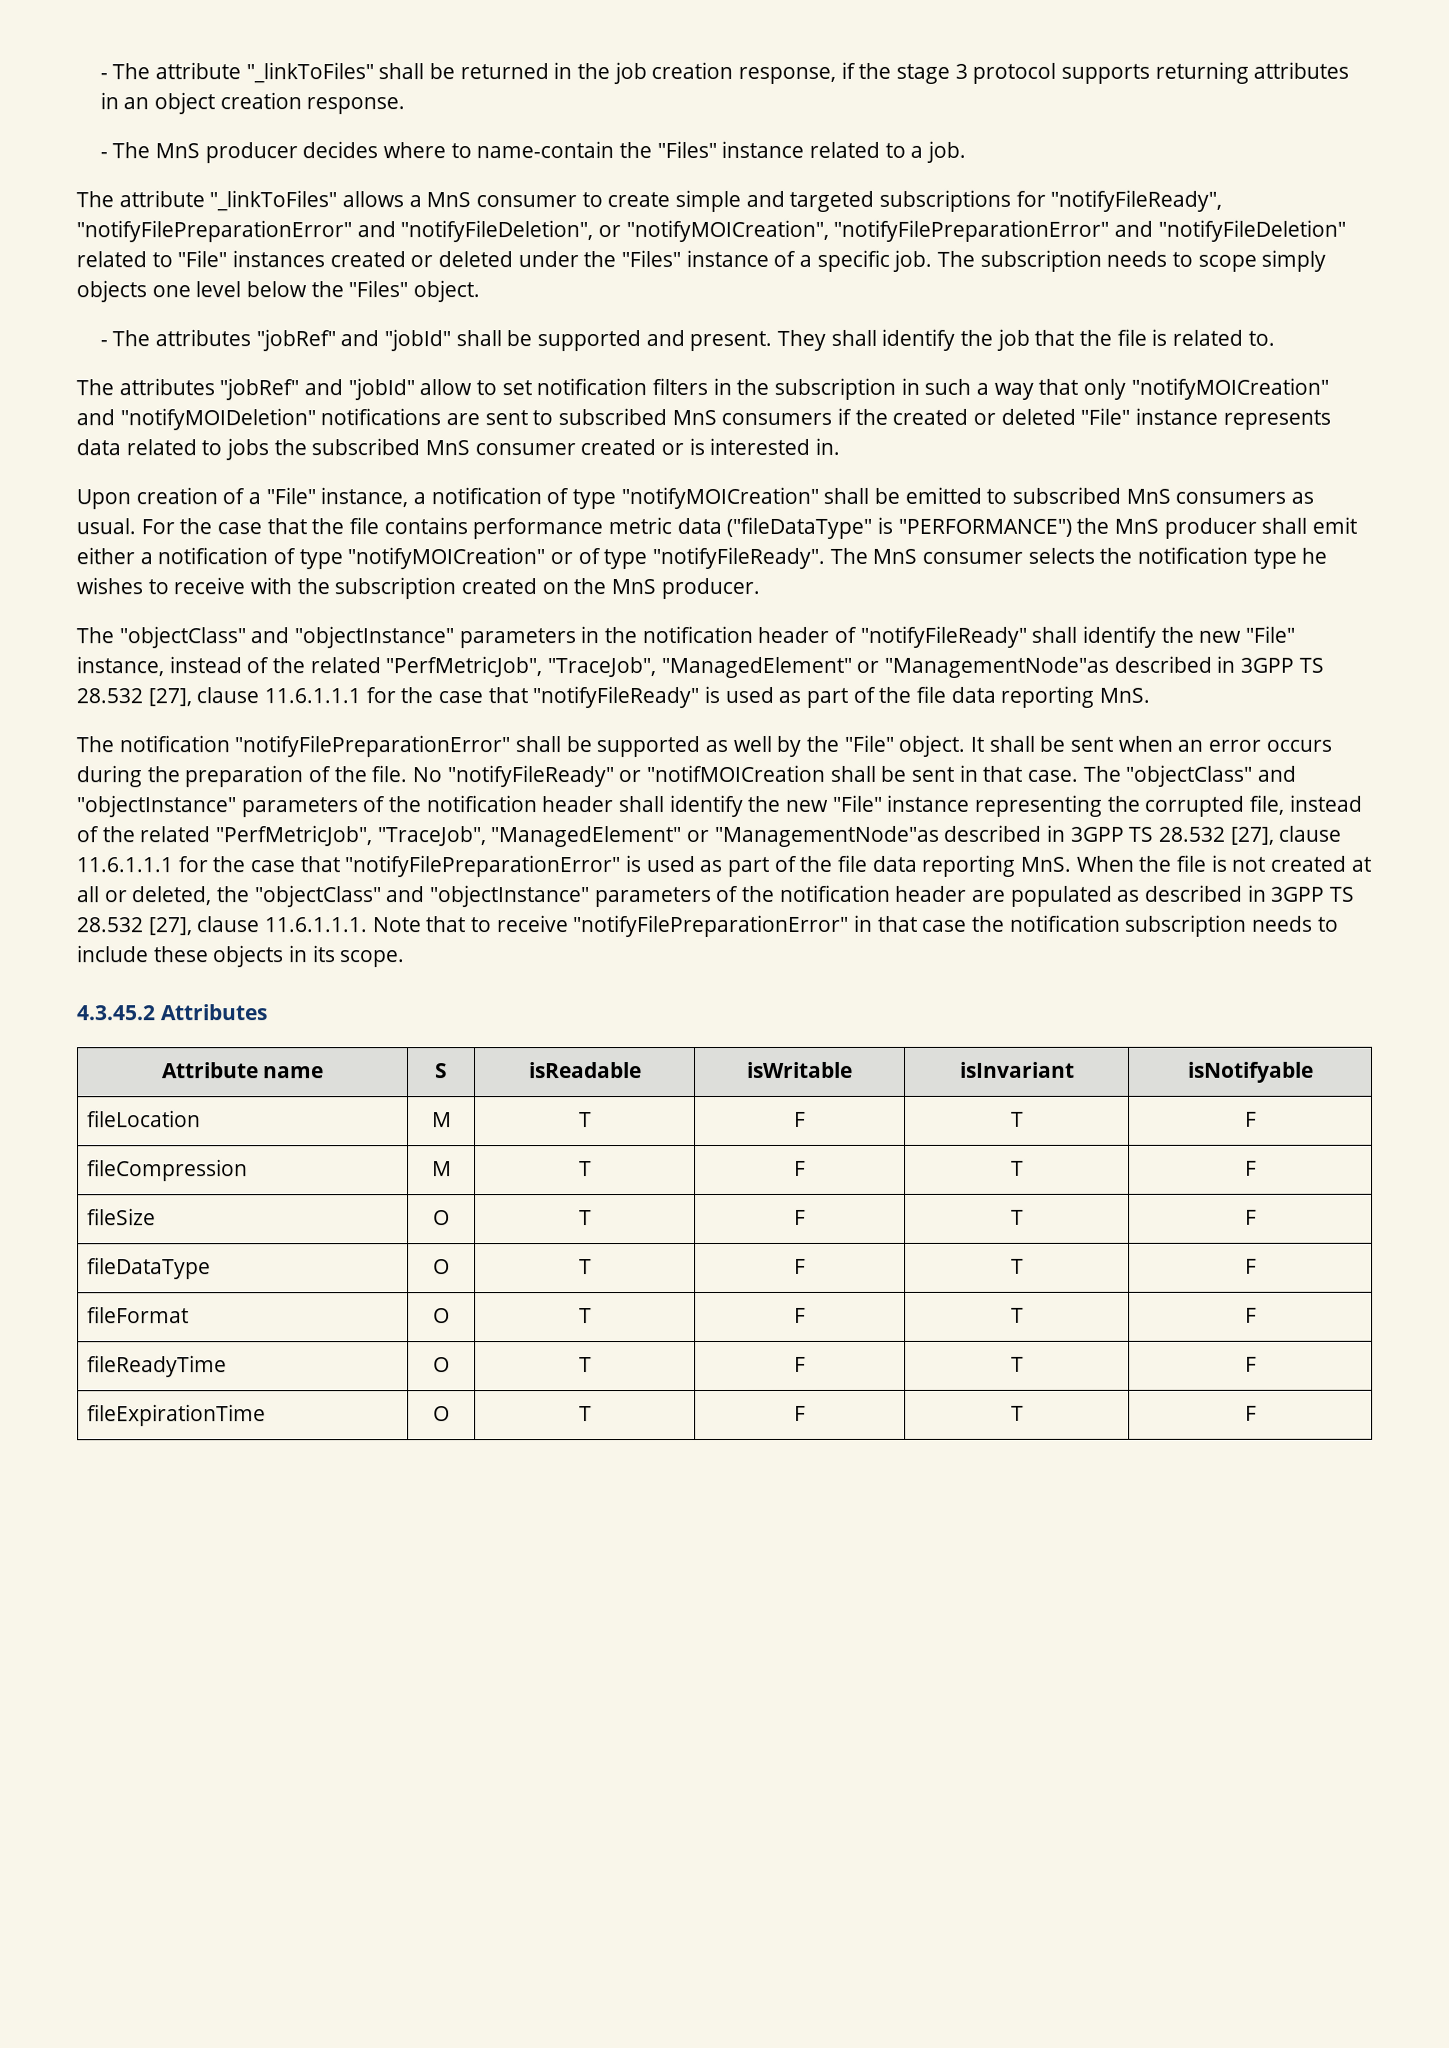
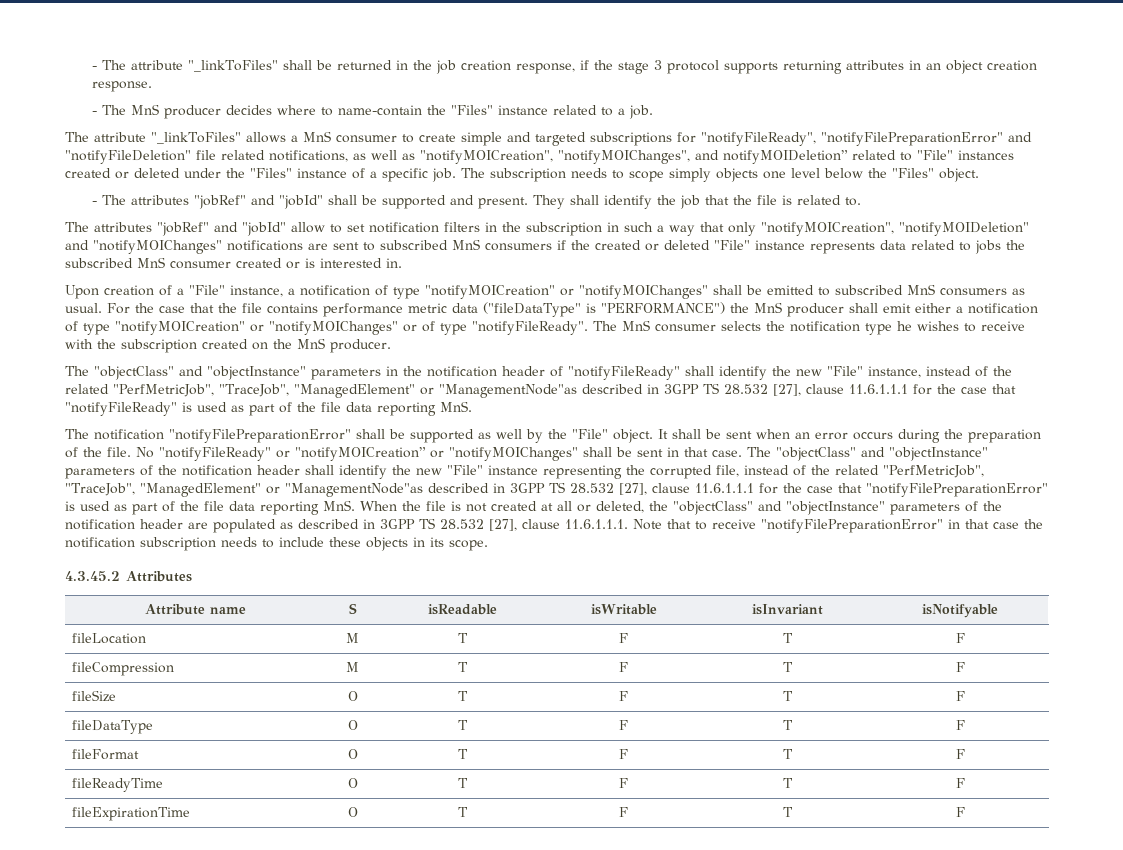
[400,219,1346,243] "notifyFileDeletion", or "notifyMOICreation", "notifyFilePreparationError" and "notifyFileDeletion" -> [65,150,848,164] "notifyFileDeletion" file related notifications, as well as "notifyMOICreation", "notifyMOIChanges", and notifyMOIDeletion”
[1130,377,1329,400] [76,408,316,431] "notifyMOICreation" and "notifyMOIDeletion" -> [761,222,1029,236] [65,240,222,254] "notifyMOICreation", "notifyMOIDeletion" and "notifyMOIChanges"
(819, 498) none -> [560,285,708,299] or "notifyMOIChanges"
(574, 558) none -> [269,321,417,335] "notifyMOIChanges" or
[646,764,826,783] "notifMOICreation -> [295,447,578,461] "notifyMOICreation” or "notifyMOIChanges"

